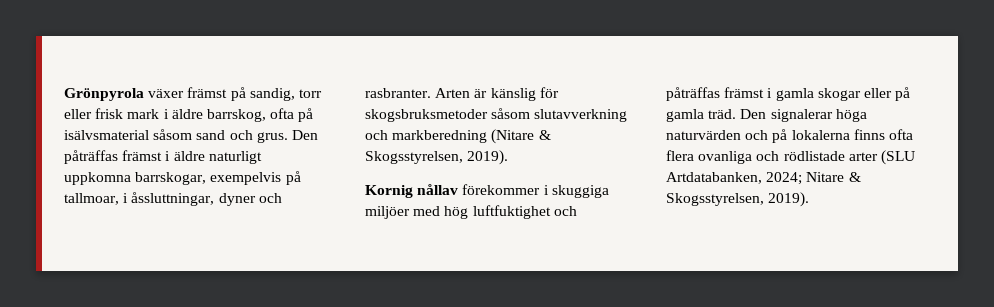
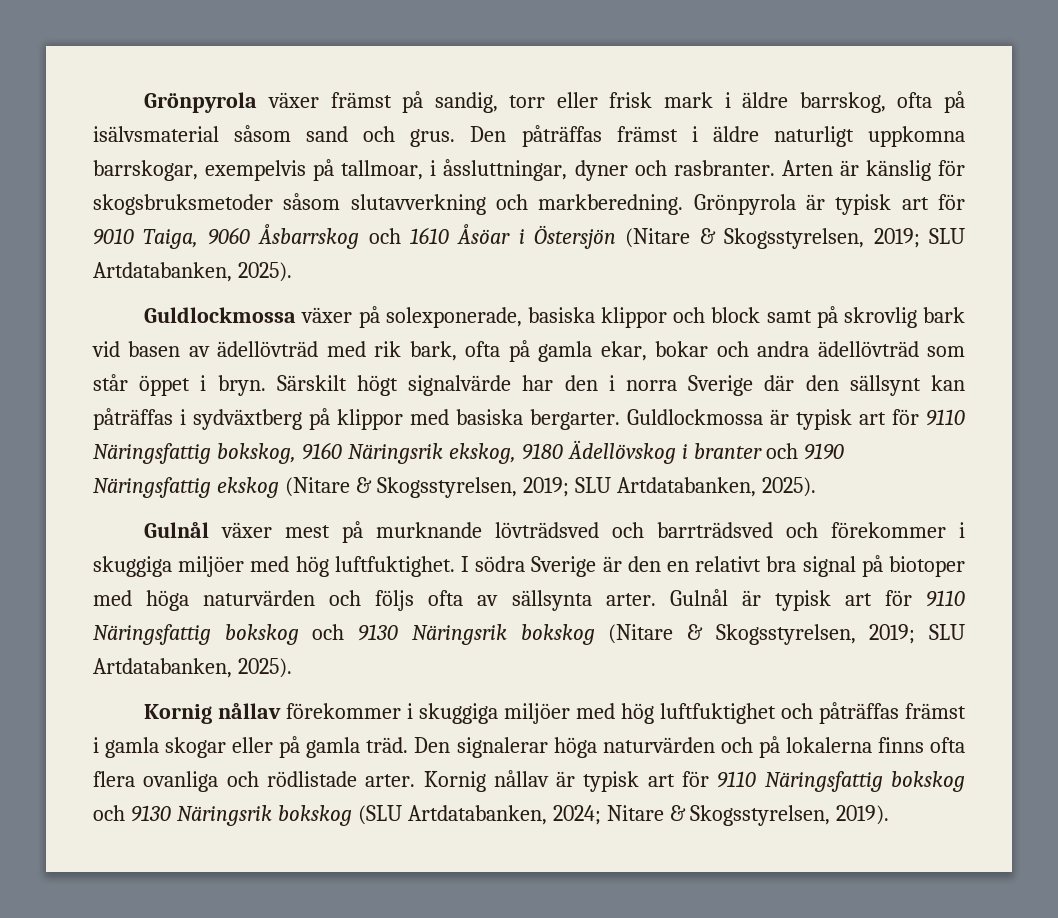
[392,129,551,144] [365,150,509,165] markberedning (Nitare & Skogsstyrelsen, 2019). -> [538,194,966,215] [93,224,965,249] [93,262,292,282] [144,306,965,328] [92,340,965,362] [93,374,966,396] [93,408,965,430] [93,440,845,464] [93,477,816,498] [144,521,965,543] [93,555,966,577] [93,589,965,611] [93,624,966,645] [93,658,292,678] markberedning. Grönpyrola är typisk art för 9010 Taiga, 9060 Åsbarrskog och 1610 Åsöar i Östersjön (Nitare & Skogsstyrelsen, 2019; SLU Artdatabanken, 2025). // Guldlockmossa växer på solexponerade, basiska klippor och block samt på skrovlig bark vid basen av ädellövträd med rik bark, ofta på gamla ekar, bokar och andra ädellövträd som står öppet i bryn. Särskilt högt signalvärde har den i norra Sverige där den sällsynt kan påträffas i sydväxtberg på klippor med basiska bergarter. Guldlockmossa är typisk art för 9110 Näringsfattig bokskog, 9160 Näringsrik ekskog, 9180 Ädellövskog i branter och 9190 Näringsfattig ekskog (Nitare & Skogsstyrelsen, 2019; SLU Artdatabanken, 2025). // Gulnål växer mest på murknande lövträdsved och barrträdsved och förekommer i skuggiga miljöer med hög luftfuktighet. I södra Sverige är den en relativt bra signal på biotoper med höga naturvärden och följs ofta av sällsynta arter. Gulnål är typisk art för 9110 Näringsfattig bokskog och 9130 Näringsrik bokskog (Nitare & Skogsstyrelsen, 2019; SLU Artdatabanken, 2025).
[848,152,878,161] arter -> [365,770,965,792] [93,805,352,826] arter. Kornig nållav är typisk art för 9110 Näringsfattig bokskog och 9130 Näringsrik bokskog

